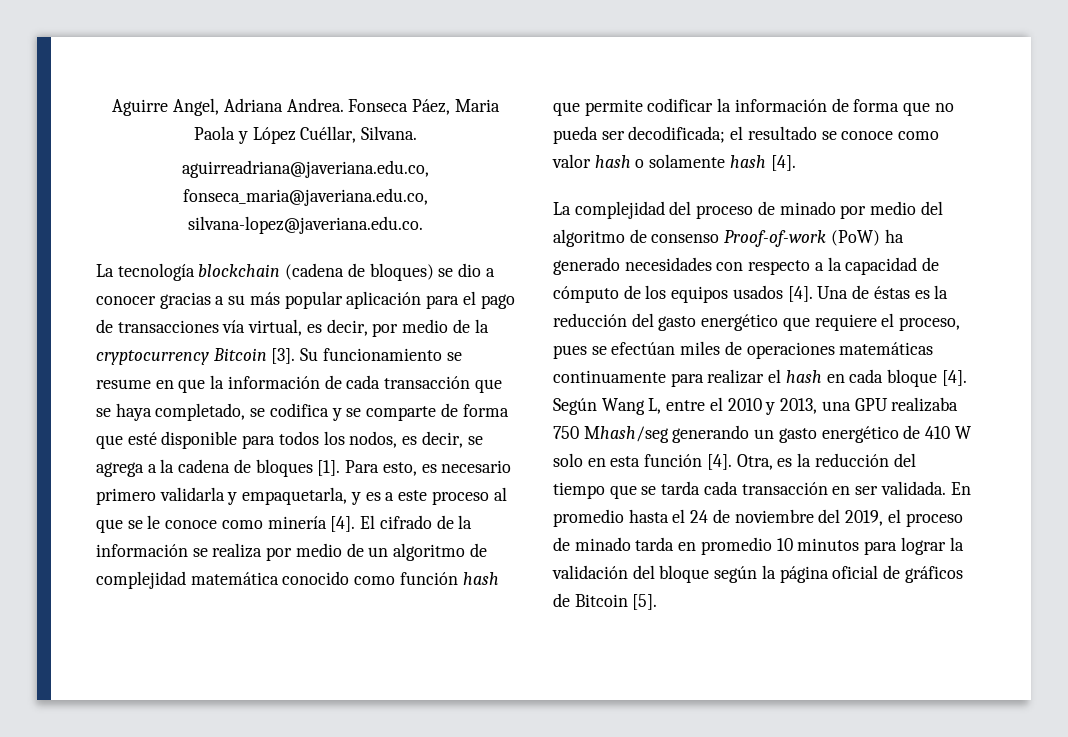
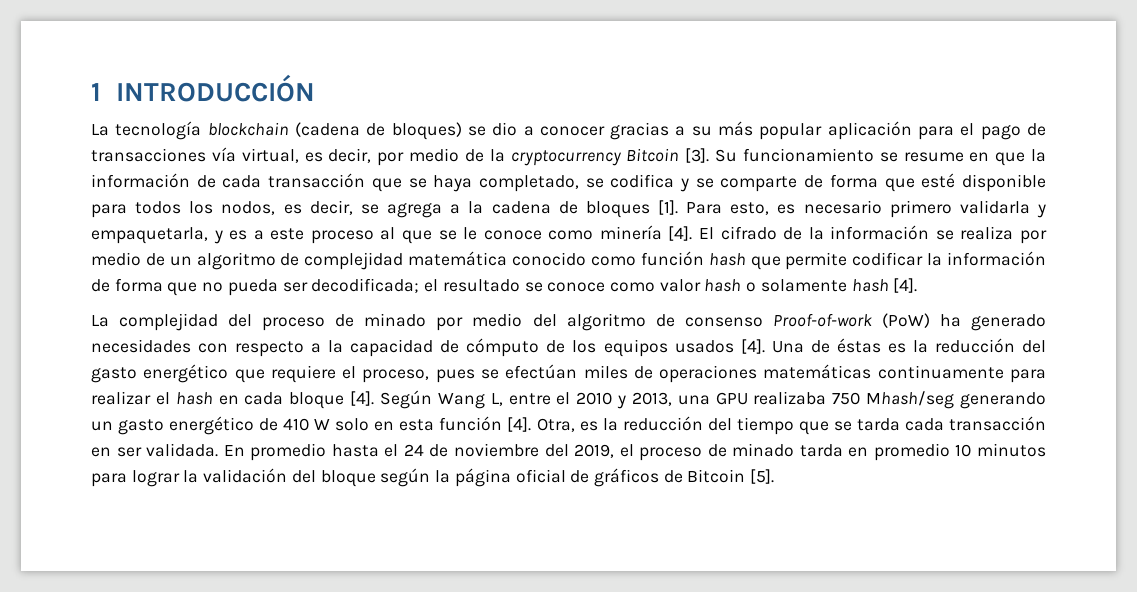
[112,98,500,116] [194,126,417,144] [182,160,429,178] [183,188,428,206] [188,216,423,234] Aguirre Angel, Adriana Andrea. Fonseca Páez, Maria Paola y López Cuéllar, Silvana. // aguirreadriana@javeriana.edu.co, fonseca_maria@javeriana.edu.co, silvana-lopez@javeriana.edu.co. -> [91,74,316,102] 1 INTRODUCCIÓN

